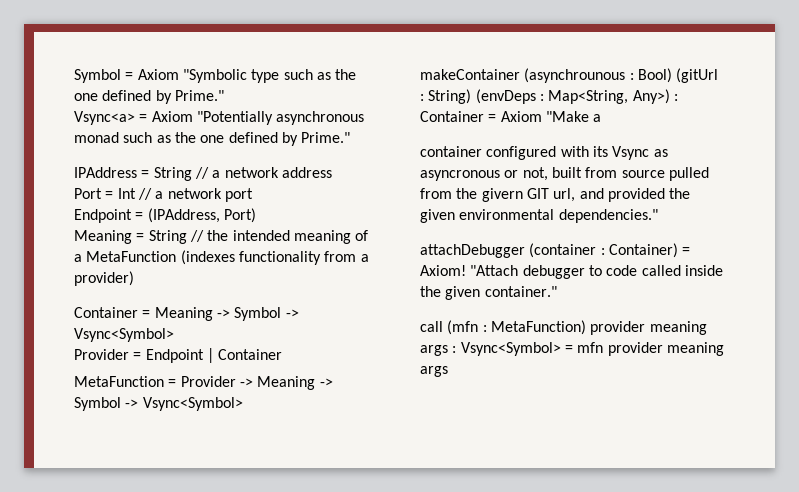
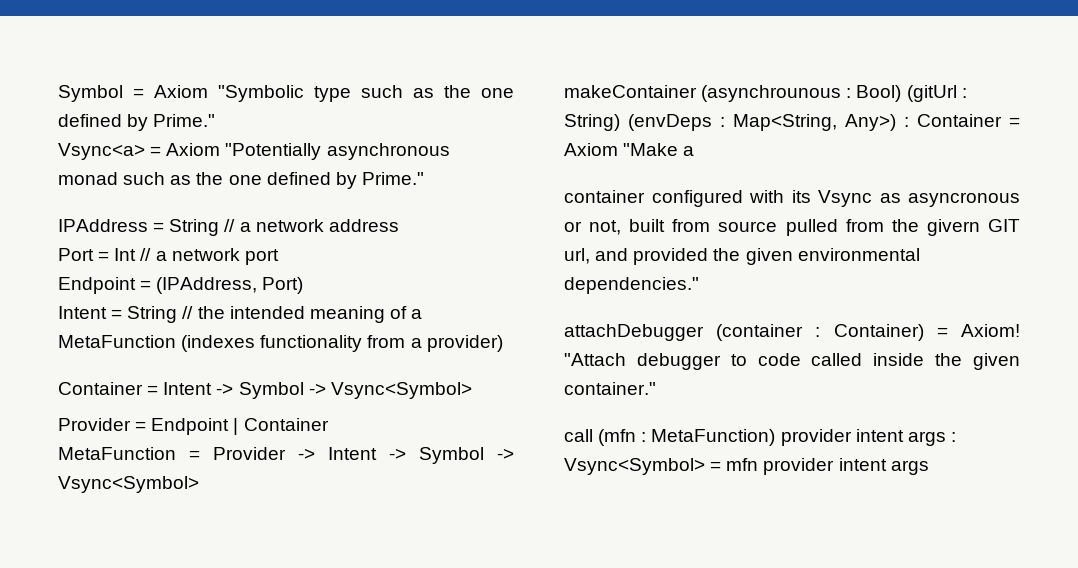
[74,230,132,244] Meaning -> [58,306,107,319] Intent
[154,307,213,321] Meaning -> [163,382,213,395] Intent
[257,376,316,390] Meaning -> [328,447,377,460] Intent
[649,321,707,335] meaning -> [855,429,904,442] intent
[666,342,724,356] meaning -> [838,458,887,471] intent

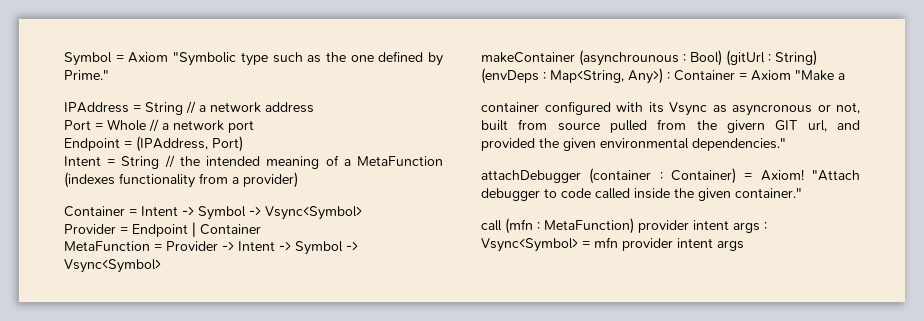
[58,143,450,160] [58,172,424,189] // Vsync<a> = Axiom "Potentially asynchronous monad such as the one defined by Prime." -> (109, 75) none
[114,248,137,261] Int -> [107,119,146,131] Whole

